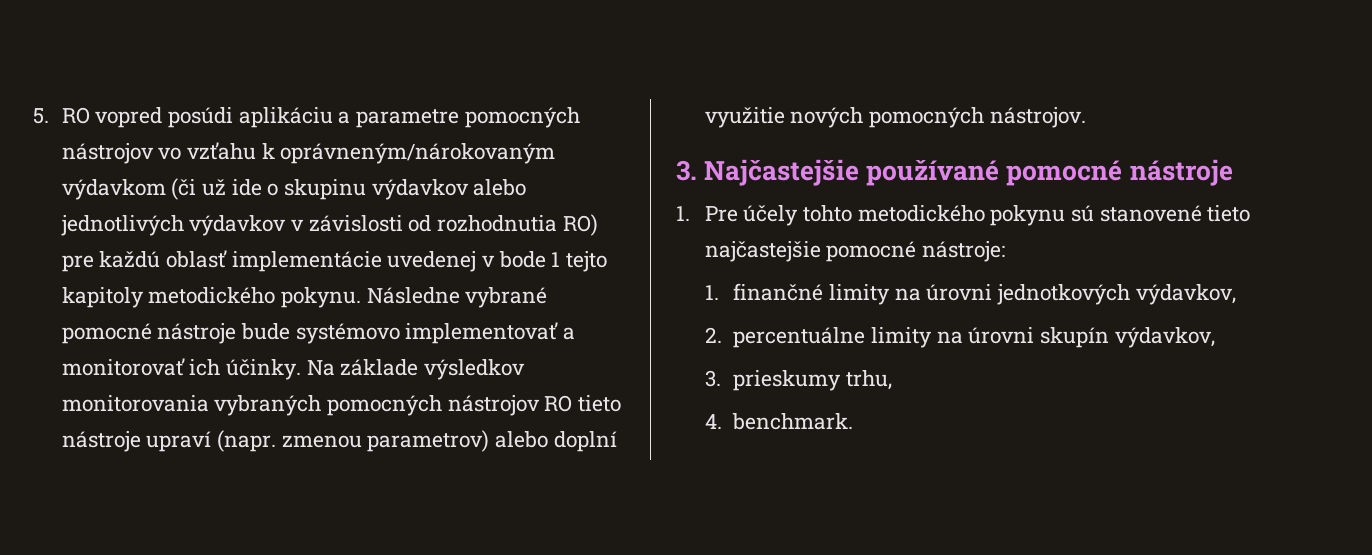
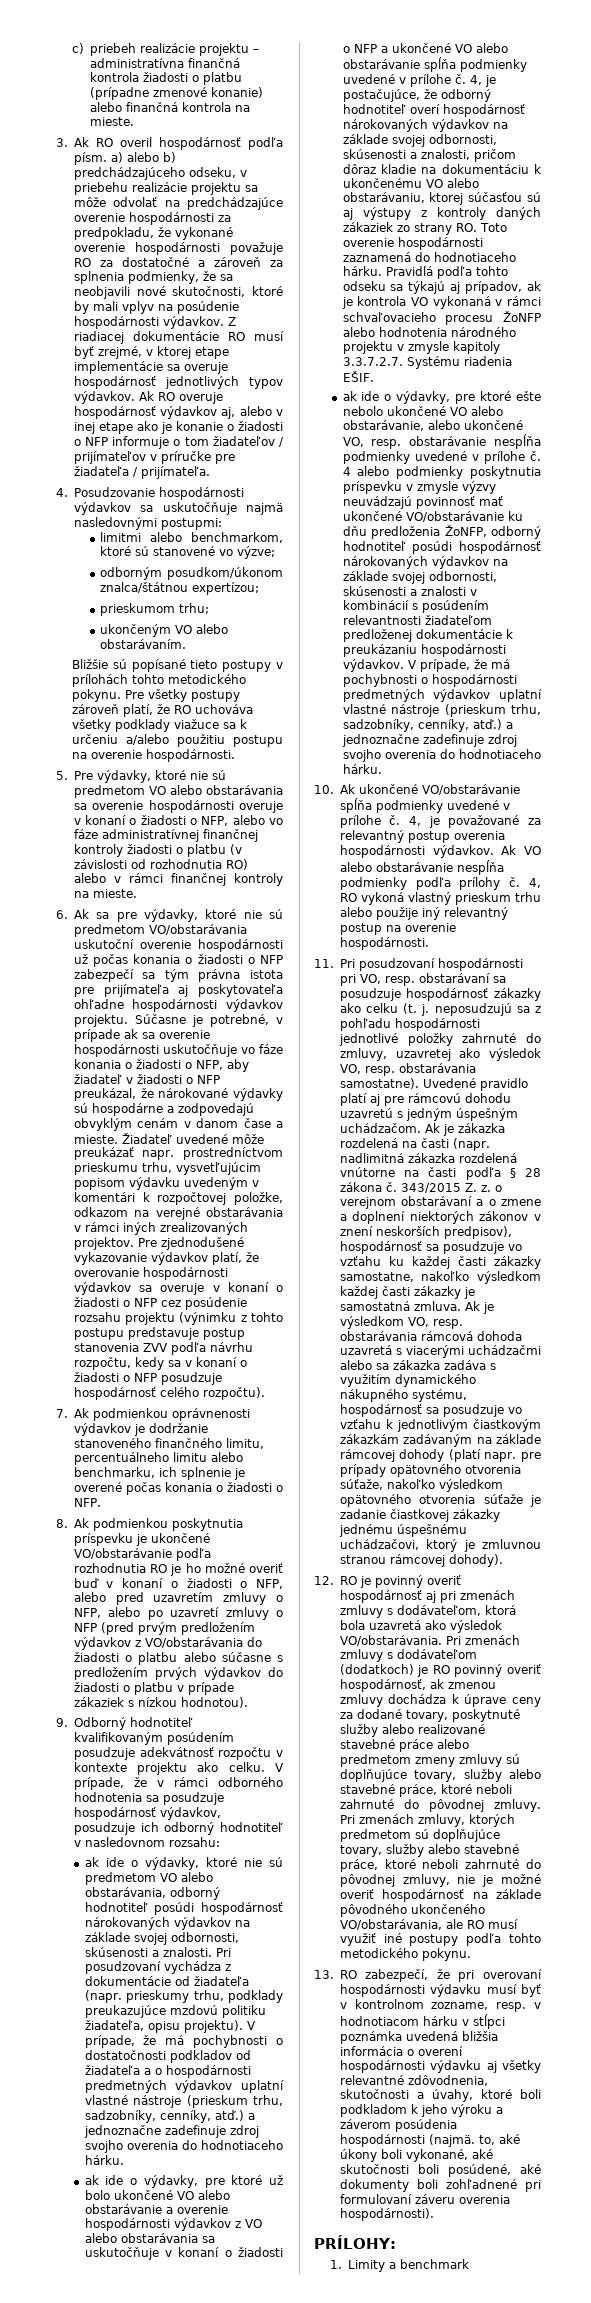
[33,107,580,128] [61,142,556,164] [61,178,527,200] [60,214,598,236] [61,250,608,272] [61,287,548,308] [61,322,576,344] [61,358,526,380] [61,395,622,416] [61,430,617,452] [704,107,1086,128] [676,159,1233,186] [676,205,1251,226] [704,241,1006,262] [704,283,1236,305] [704,327,1215,348] [704,370,893,391] [704,413,854,430] 5. RO vopred posúdi aplikáciu a parametre pomocných nástrojov vo vzťahu k oprávneným/nárokovaným výdavkom (či už ide o skupinu výdavkov alebo jednotlivých výdavkov v závislosti od rozhodnutia RO) pre každú oblasť implementácie uvedenej v bode 1 tejto kapitoly metodického pokynu. Následne vybrané pomocné nástroje bude systémovo implementovať a monitorovať ich účinky. Na základe výsledkov monitorovania vybraných pomocných nástrojov RO tieto nástroje upraví (napr. zmenou parametrov) alebo doplní využitie nových pomocných nástrojov. // 3. Najčastejšie používané pomocné nástroje // 1. Pre účely tohto metodického pokynu sú stanovené tieto najčastejšie pomocné nástroje: // 1. finančné limity na úrovni jednotkových výdavkov, // 2. percentuálne limity na úrovni skupín výdavkov, // 3. prieskumy trhu, // 4. benchmark. -> [71,43,259,56] [89,58,240,68] [89,72,242,85] [89,87,263,100] [89,102,250,112] [89,117,134,126] [56,137,283,150] [73,152,176,165] [73,167,247,180] [73,182,258,195] [73,197,283,210] [73,212,231,225] [73,227,233,240] [73,242,283,255] [73,257,283,267] [73,271,233,284] [73,286,283,299] [73,301,239,314] [73,316,236,329] [73,331,284,344] [73,346,229,359] [73,361,228,374] [73,376,283,389] [73,391,223,404] [73,406,283,419] [73,421,283,434] [73,436,284,449] [73,451,235,464] [73,466,210,479] [56,487,244,500] [73,502,283,515] [73,517,222,530] [100,532,283,543] [100,546,276,559] [100,567,283,580] [100,582,260,595] [100,603,210,616] [100,624,229,637] [100,639,187,649] [71,659,283,672] [71,674,246,687] [71,689,240,702] [71,704,253,717] [71,719,247,732] [71,734,283,747] [71,749,235,762] [56,770,226,783] [73,785,283,798] [73,800,283,813] [73,815,284,826] [73,829,258,842] [73,844,242,857] [73,859,248,870] [73,873,283,886] [73,889,137,898] [56,909,283,922] [73,924,247,937] [73,939,283,952] [73,954,283,967] [73,969,283,982] [73,984,283,997] [73,999,283,1012] [73,1014,283,1027] [73,1029,210,1042] [73,1044,283,1057] [73,1059,249,1072] [73,1074,220,1084] [73,1088,283,1101] [73,1103,254,1116] [73,1118,283,1131] [73,1133,264,1144] [73,1147,283,1160] [73,1162,261,1175] [73,1177,259,1190] [73,1192,283,1205] [73,1207,283,1220] [73,1222,248,1235] [73,1237,244,1250] [73,1252,259,1265] [73,1267,228,1280] [73,1282,283,1295] [73,1297,247,1310] [73,1312,283,1325] [73,1327,245,1340] [73,1342,253,1355] [73,1357,247,1370] [73,1372,222,1385] [73,1387,265,1400] [56,1408,250,1421] [73,1423,208,1436] [73,1438,264,1449] [73,1452,243,1465] [73,1467,245,1480] [73,1482,283,1495] [73,1498,101,1507] [56,1518,243,1531] [73,1533,210,1546] [73,1548,211,1561] [73,1563,283,1576] [73,1578,283,1589] [73,1592,283,1605] [73,1607,283,1620] [73,1622,255,1635] [73,1637,262,1650] [73,1652,283,1665] [73,1667,283,1680] [73,1682,234,1695] [73,1697,248,1708] [56,1717,193,1730] [73,1732,234,1745] [73,1747,283,1760] [73,1762,284,1775] [73,1777,283,1790] [73,1792,224,1805] [73,1807,221,1820] [73,1822,283,1835] [73,1837,220,1847] [84,1857,283,1870] [84,1872,213,1885] [84,1887,220,1900] [84,1902,283,1915] [84,1917,250,1930] [84,1932,239,1945] [84,1947,231,1957] [84,1961,231,1974] [84,1976,249,1986] [84,1990,283,2003] [84,2005,266,2018] [84,2020,256,2033] [84,2035,283,2048] [84,2050,251,2063] [84,2065,251,2078] [84,2080,284,2093] [84,2095,283,2108] [84,2110,255,2123] [83,2125,259,2138] [84,2140,283,2153] [84,2155,124,2165] [84,2175,283,2188] [84,2190,230,2200] [84,2204,228,2214] [84,2218,262,2231] [84,2233,215,2243] [84,2247,283,2260] [342,43,508,53] [342,57,527,72] [342,74,496,87] [342,89,491,102] [342,104,525,117] [342,119,508,132] [342,134,497,147] [342,149,516,162] [342,164,541,174] [342,178,479,188] [342,192,541,205] [342,207,541,220] [342,222,507,235] [342,237,483,250] [342,252,516,262] [342,266,508,279] [342,281,541,294] [341,296,541,309] [342,311,541,325] [342,327,516,337] [342,341,500,354] [342,356,512,369] [342,371,374,382] [342,391,541,404] [342,406,503,416] [342,420,523,431] [342,434,541,449] [342,451,541,464] [342,466,541,479] [342,481,496,494] [342,496,503,509] [342,511,523,522] [342,525,541,539] [342,541,541,554] [342,556,508,569] [342,571,497,584] [342,586,477,596] [342,600,489,613] [342,615,492,625] [342,629,513,642] [342,644,506,657] [342,659,510,672] [342,674,517,687] [342,689,542,702] [342,704,541,717] [342,719,513,732] [341,734,517,747] [342,749,541,762] [342,764,382,774] [314,784,520,795] [339,798,510,813] [339,815,541,828] [339,830,505,843] [339,845,541,858] [339,860,504,875] [339,877,541,890] [339,892,541,905] [339,907,508,920] [339,923,456,935] [339,937,429,950] [314,958,523,971] [339,973,506,986] [339,988,541,1001] [339,1003,541,1016] [339,1018,480,1031] [338,1033,541,1046] [339,1048,541,1061] [339,1063,476,1076] [339,1078,528,1091] [339,1093,511,1106] [339,1108,518,1121] [339,1123,505,1136] [339,1138,490,1151] [339,1153,517,1163] [339,1167,541,1180] [339,1182,502,1193] [339,1196,541,1209] [339,1211,541,1224] [339,1226,512,1239] [339,1241,522,1254] [339,1256,541,1269] [339,1271,541,1284] [339,1286,475,1299] [339,1301,494,1314] [339,1316,463,1329] [339,1331,522,1341] [339,1345,541,1358] [339,1360,496,1370] [339,1374,476,1387] [339,1389,467,1402] [339,1404,522,1417] [339,1419,541,1432] [339,1434,541,1447] [339,1449,541,1462] [339,1464,521,1477] [339,1479,503,1492] [339,1494,541,1507] [339,1509,500,1522] [338,1524,467,1537] [339,1539,541,1552] [339,1554,503,1567] [314,1575,461,1588] [339,1590,515,1603] [339,1605,516,1618] [339,1620,502,1633] [339,1635,520,1646] [339,1649,477,1662] [339,1664,541,1677] [339,1679,496,1692] [339,1694,541,1707] [339,1709,520,1722] [339,1724,485,1737] [339,1739,469,1752] [339,1754,520,1767] [339,1769,541,1782] [339,1784,512,1797] [339,1799,542,1812] [339,1814,515,1827] [339,1829,500,1842] [339,1844,519,1857] [339,1859,541,1872] [339,1874,541,1887] [339,1889,541,1902] [339,1904,485,1917] [339,1919,518,1930] [339,1933,541,1946] [339,1948,471,1961] [314,1969,542,1982] [339,1984,541,1997] [339,1999,541,2012] [339,2014,505,2029] [339,2031,498,2044] [339,2046,463,2056] [339,2060,541,2073] [339,2075,488,2086] [339,2089,541,2102] [339,2104,503,2117] [339,2119,457,2132] [339,2134,520,2147] [339,2149,493,2162] [339,2164,541,2177] [339,2179,541,2192] [339,2194,510,2204] [339,2208,434,2221] [314,2235,396,2249] [329,2259,469,2272] c) priebeh realizácie projektu – administratívna finančná kontrola žiadosti o platbu (prípadne zmenové konanie) alebo finančná kontrola na mieste. // 3. Ak RO overil hospodárnosť podľa písm. a) alebo b) predchádzajúceho odseku, v priebehu realizácie projektu sa môže odvolať na predchádzajúce overenie hospodárnosti za predpokladu, že vykonané overenie hospodárnosti považuje RO za dostatočné a zároveň za splnenia podmienky, že sa neobjavili nové skutočnosti, ktoré by mali vplyv na posúdenie hospodárnosti výdavkov. Z riadiacej dokumentácie RO musí byť zrejmé, v ktorej etape implementácie sa overuje hospodárnosť jednotlivých typov výdavkov. Ak RO overuje hospodárnosť výdavkov aj, alebo v inej etape ako je konanie o žiadosti o NFP informuje o tom žiadateľov / prijímateľov v príručke pre žiadateľa / prijímateľa. // 4. Posudzovanie hospodárnosti výdavkov sa uskutočňuje najmä nasledovnými postupmi: // limitmi alebo benchmarkom, ktoré sú stanovené vo výzve; // odborným posudkom/úkonom znalca/štátnou expertízou; // prieskumom trhu; // ukončeným VO alebo obstarávaním. // Bližšie sú popísané tieto postupy v prílohách tohto metodického pokynu. Pre všetky postupy zároveň platí, že RO uchováva všetky podklady viažuce sa k určeniu a/alebo použitiu postupu na overenie hospodárnosti. // 5. Pre výdavky, ktoré nie sú predmetom VO alebo obstarávania sa overenie hospodárnosti overuje v konaní o žiadosti o NFP, alebo vo fáze administratívnej finančnej kontroly žiadosti o platbu (v závislosti od rozhodnutia RO) alebo v rámci finančnej kontroly na mieste. // 6. Ak sa pre výdavky, ktoré nie sú predmetom VO/obstarávania uskutoční overenie hospodárnosti už počas konania o žiadosti o NFP zabezpečí sa tým právna istota pre prijímateľa aj poskytovateľa ohľadne hospodárnosti výdavkov projektu. Súčasne je potrebné, v prípade ak sa overenie hospodárnosti uskutočňuje vo fáze konania o žiadosti o NFP, aby žiadateľ v žiadosti o NFP preukázal, že nárokované výdavky sú hospodárne a zodpovedajú obvyklým cenám v danom čase a mieste. Žiadateľ uvedené môže preukázať napr. prostredníctvom prieskumu trhu, vysvetľujúcim popisom výdavku uvedeným v komentári k rozpočtovej položke, odkazom na verejné obstarávania v rámci iných zrealizovaných projektov. Pre zjednodušené vykazovanie výdavkov platí, že overovanie hospodárnosti výdavkov sa overuje v konaní o žiadosti o NFP cez posúdenie rozsahu projektu (výnimku z tohto postupu predstavuje postup stanovenia ZVV podľa návrhu rozpočtu, kedy sa v konaní o žiadosti o NFP posudzuje hospodárnosť celého rozpočtu). // 7. Ak podmienkou oprávnenosti výdavkov je dodržanie stanoveného finančného limitu, percentuálneho limitu alebo benchmarku, ich splnenie je overené počas konania o žiadosti o NFP. // 8. Ak podmienkou poskytnutia príspevku je ukončené VO/obstarávanie podľa rozhodnutia RO je ho možné overiť buď v konaní o žiadosti o NFP, alebo pred uzavretím zmluvy o NFP, alebo po uzavretí zmluvy o NFP (pred prvým predložením výdavkov z VO/obstarávania do žiadosti o platbu alebo súčasne s predložením prvých výdavkov do žiadosti o platbu v prípade zákaziek s nízkou hodnotou). // 9. Odborný hodnotiteľ kvalifikovaným posúdením posudzuje adekvátnosť rozpočtu v kontexte projektu ako celku. V prípade, že v rámci odborného hodnotenia sa posudzuje hospodárnosť výdavkov, posudzuje ich odborný hodnotiteľ v nasledovnom rozsahu: // ak ide o výdavky, ktoré nie sú predmetom VO alebo obstarávania, odborný hodnotiteľ posúdi hospodárnosť nárokovaných výdavkov na základe svojej odbornosti, skúsenosti a znalosti. Pri posudzovaní vychádza z dokumentácie od žiadateľa (napr. prieskumy trhu, podklady preukazujúce mzdovú politiku žiadateľa, opisu projektu). V prípade, že má pochybnosti o dostatočnosti podkladov od žiadateľa a o hospodárnosti predmetných výdavkov uplatní vlastné nástroje (prieskum trhu, sadzobníky, cenníky, atď.) a jednoznačne zadefinuje zdroj svojho overenia do hodnotiaceho hárku. // ak ide o výdavky, pre ktoré už bolo ukončené VO alebo obstarávanie a overenie hospodárnosti výdavkov z VO alebo obstarávania sa uskutočňuje v konaní o žiadosti o NFP a ukončené VO alebo obstarávanie spĺňa podmienky uvedené v prílohe č. 4, je postačujúce, že odborný hodnotiteľ overí hospodárnosť nárokovaných výdavkov na základe svojej odbornosti, skúsenosti a znalosti, pričom dôraz kladie na dokumentáciu k ukončenému VO alebo obstarávaniu, ktorej súčasťou sú aj výstupy z kontroly daných zákaziek zo strany RO. Toto overenie hospodárnosti zaznamená do hodnotiaceho hárku. Pravidlá podľa tohto odseku sa týkajú aj prípadov, ak je kontrola VO vykonaná v rámci schvaľovacieho procesu ŽoNFP alebo hodnotenia národného projektu v zmysle kapitoly 3.3.7.2.7. Systému riadenia EŠIF. // ak ide o výdavky, pre ktoré ešte nebolo ukončené VO alebo obstarávanie, alebo ukončené VO, resp. obstarávanie nespĺňa podmienky uvedené v prílohe č. 4 alebo podmienky poskytnutia príspevku v zmysle výzvy neuvádzajú povinnosť mať ukončené VO/obstarávanie ku dňu predloženia ŽoNFP, odborný hodnotiteľ posúdi hospodárnosť nárokovaných výdavkov na základe svojej odbornosti, skúsenosti a znalosti v kombinácií s posúdením relevantnosti žiadateľom predloženej dokumentácie k preukázaniu hospodárnosti výdavkov. V prípade, že má pochybnosti o hospodárnosti predmetných výdavkov uplatní vlastné nástroje (prieskum trhu, sadzobníky, cenníky, atď.) a jednoznačne zadefinuje zdroj svojho overenia do hodnotiaceho hárku. // 10. Ak ukončené VO/obstarávanie spĺňa podmienky uvedené v prílohe č. 4, je považované za relevantný postup overenia hospodárnosti výdavkov. Ak VO alebo obstarávanie nespĺňa podmienky podľa prílohy č. 4, RO vykoná vlastný prieskum trhu alebo použije iný relevantný postup na overenie hospodárnosti. // 11. Pri posudzovaní hospodárnosti pri VO, resp. obstarávaní sa posudzuje hospodárnosť zákazky ako celku (t. j. neposudzujú sa z pohľadu hospodárnosti jednotlivé položky zahrnuté do zmluvy, uzavretej ako výsledok VO, resp. obstarávania samostatne). Uvedené pravidlo platí aj pre rámcovú dohodu uzavretú s jedným úspešným uchádzačom. Ak je zákazka rozdelená na časti (napr. nadlimitná zákazka rozdelená vnútorne na časti podľa § 28 zákona č. 343/2015 Z. z. o verejnom obstarávaní a o zmene a doplnení niektorých zákonov v znení neskorších predpisov), hospodárnosť sa posudzuje vo vzťahu ku každej časti zákazky samostatne, nakoľko výsledkom každej časti zákazky je samostatná zmluva. Ak je výsledkom VO, resp. obstarávania rámcová dohoda uzavretá s viacerými uchádzačmi alebo sa zákazka zadáva s využitím dynamického nákupného systému, hospodárnosť sa posudzuje vo vzťahu k jednotlivým čiastkovým zákazkám zadávaným na základe rámcovej dohody (platí napr. pre prípady opätovného otvorenia súťaže, nakoľko výsledkom opätovného otvorenia súťaže je zadanie čiastkovej zákazky jednému úspešnému uchádzačovi, ktorý je zmluvnou stranou rámcovej dohody). // 12. RO je povinný overiť hospodárnosť aj pri zmenách zmluvy s dodávateľom, ktorá bola uzavretá ako výsledok VO/obstarávania. Pri zmenách zmluvy s dodávateľom (dodatkoch) je RO povinný overiť hospodárnosť, ak zmenou zmluvy dochádza k úprave ceny za dodané tovary, poskytnuté služby alebo realizované stavebné práce alebo predmetom zmeny zmluvy sú doplňujúce tovary, služby alebo stavebné práce, ktoré neboli zahrnuté do pôvodnej zmluvy. Pri zmenách zmluvy, ktorých predmetom sú doplňujúce tovary, služby alebo stavebné práce, ktoré neboli zahrnuté do pôvodnej zmluvy, nie je možné overiť hospodárnosť na základe pôvodného ukončeného VO/obstarávania, ale RO musí využiť iné postupy podľa tohto metodického pokynu. // 13. RO zabezpečí, že pri overovaní hospodárnosti výdavku musí byť v kontrolnom zozname, resp. v hodnotiacom hárku v stĺpci poznámka uvedená bližšia informácia o overení hospodárnosti výdavku aj všetky relevantné zdôvodnenia, skutočnosti a úvahy, ktoré boli podkladom k jeho výroku a záverom posúdenia hospodárnosti (najmä. to, aké úkony boli vykonané, aké skutočnosti boli posúdené, aké dokumenty boli zohľadnené pri formulovaní záveru overenia hospodárnosti). // PRÍLOHY: // 1. Limity a benchmark

